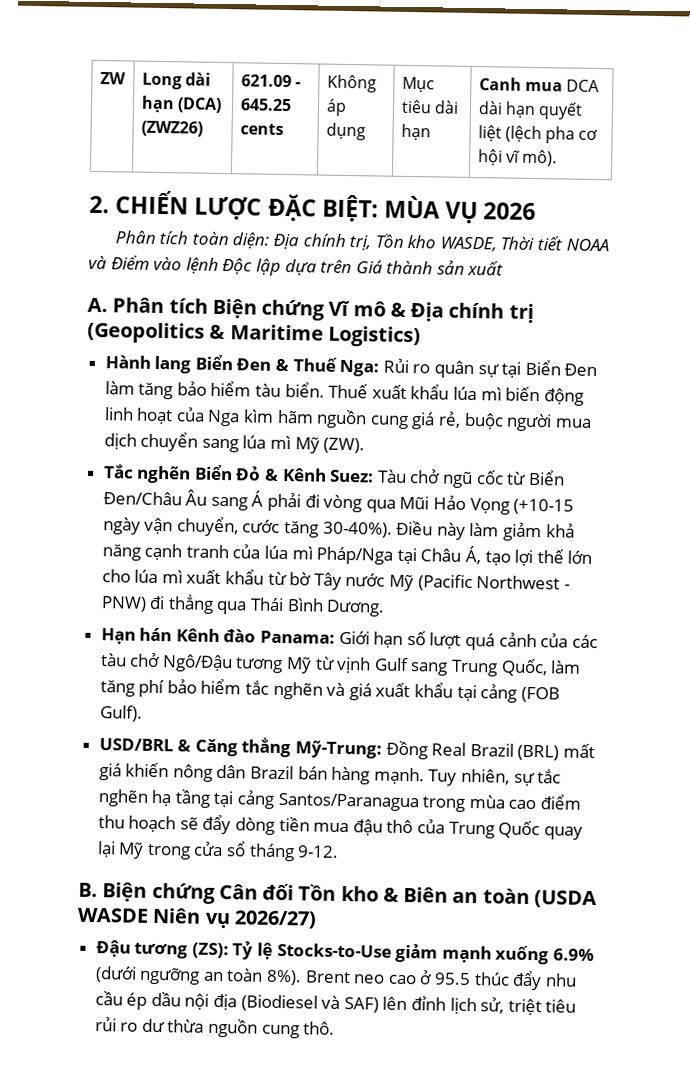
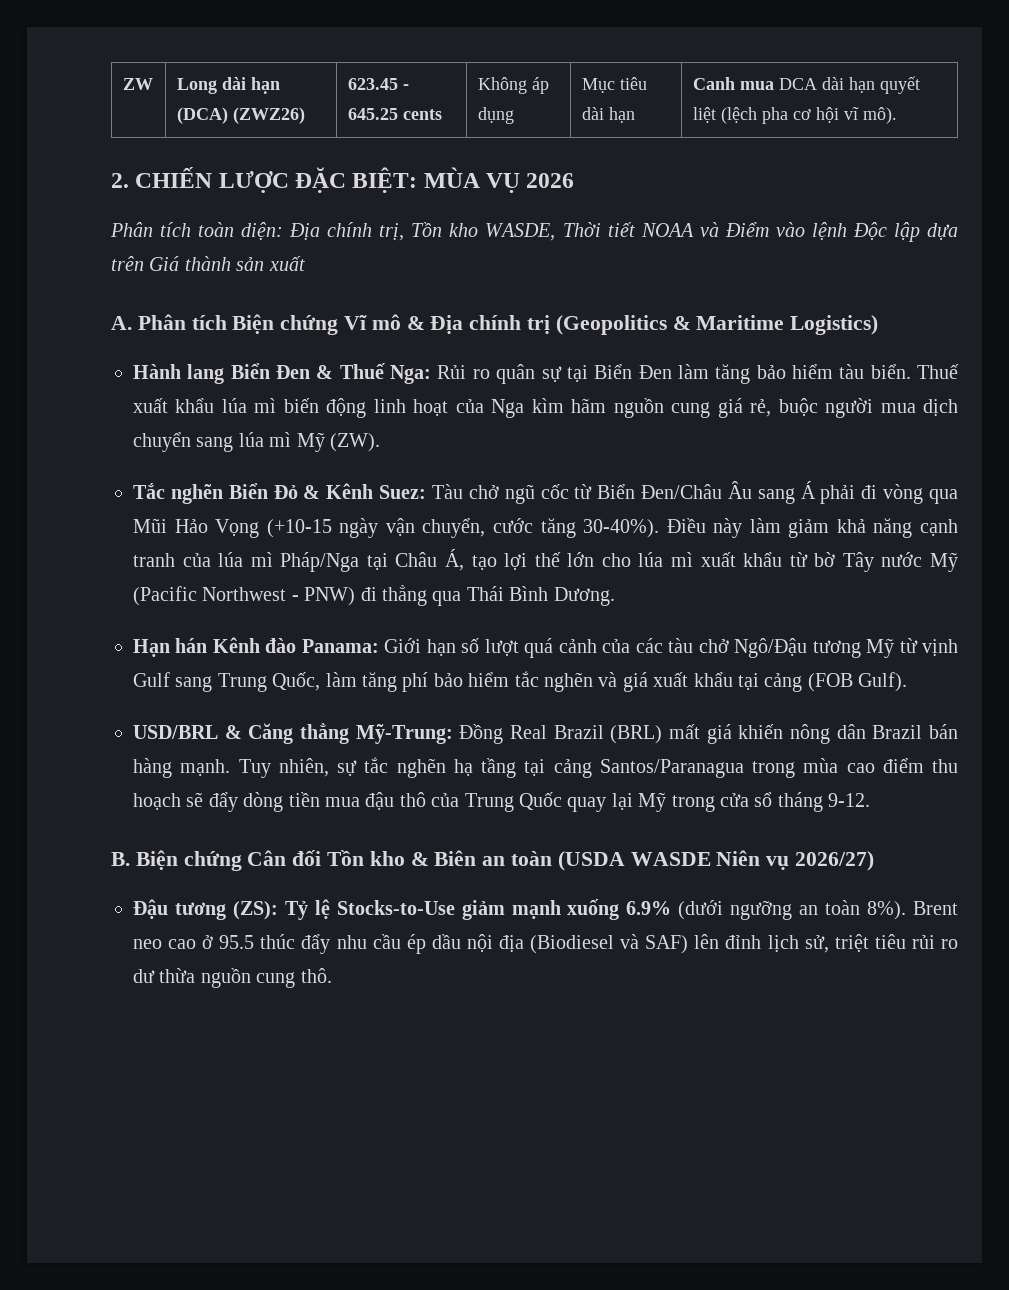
[240,74,292,88] 621.09 -> [347,78,398,90] 623.45

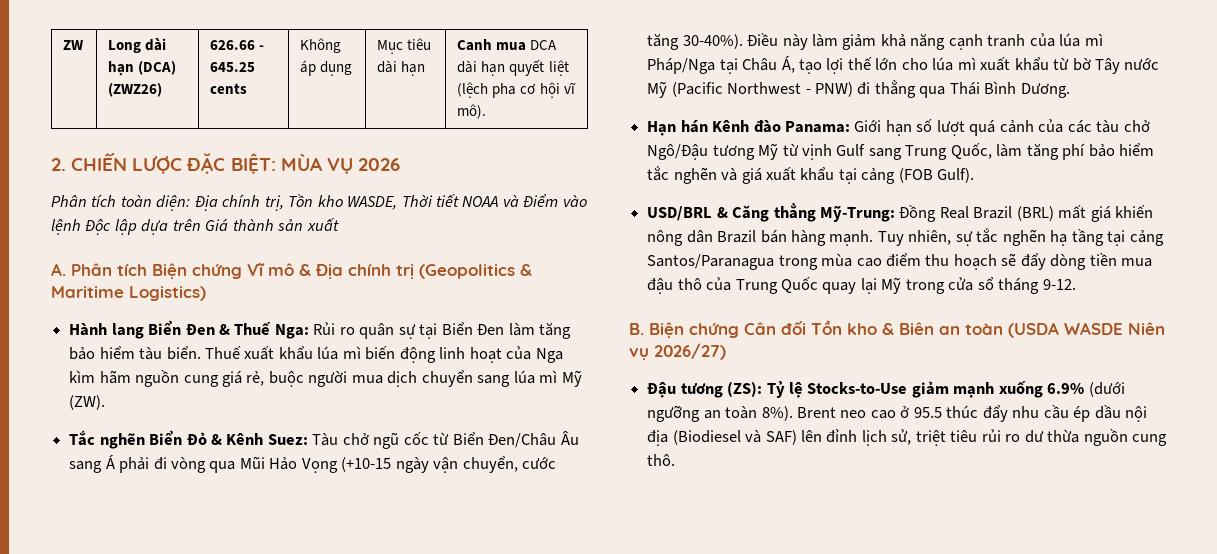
[347,78,398,90] 623.45 -> [210,40,256,50] 626.66

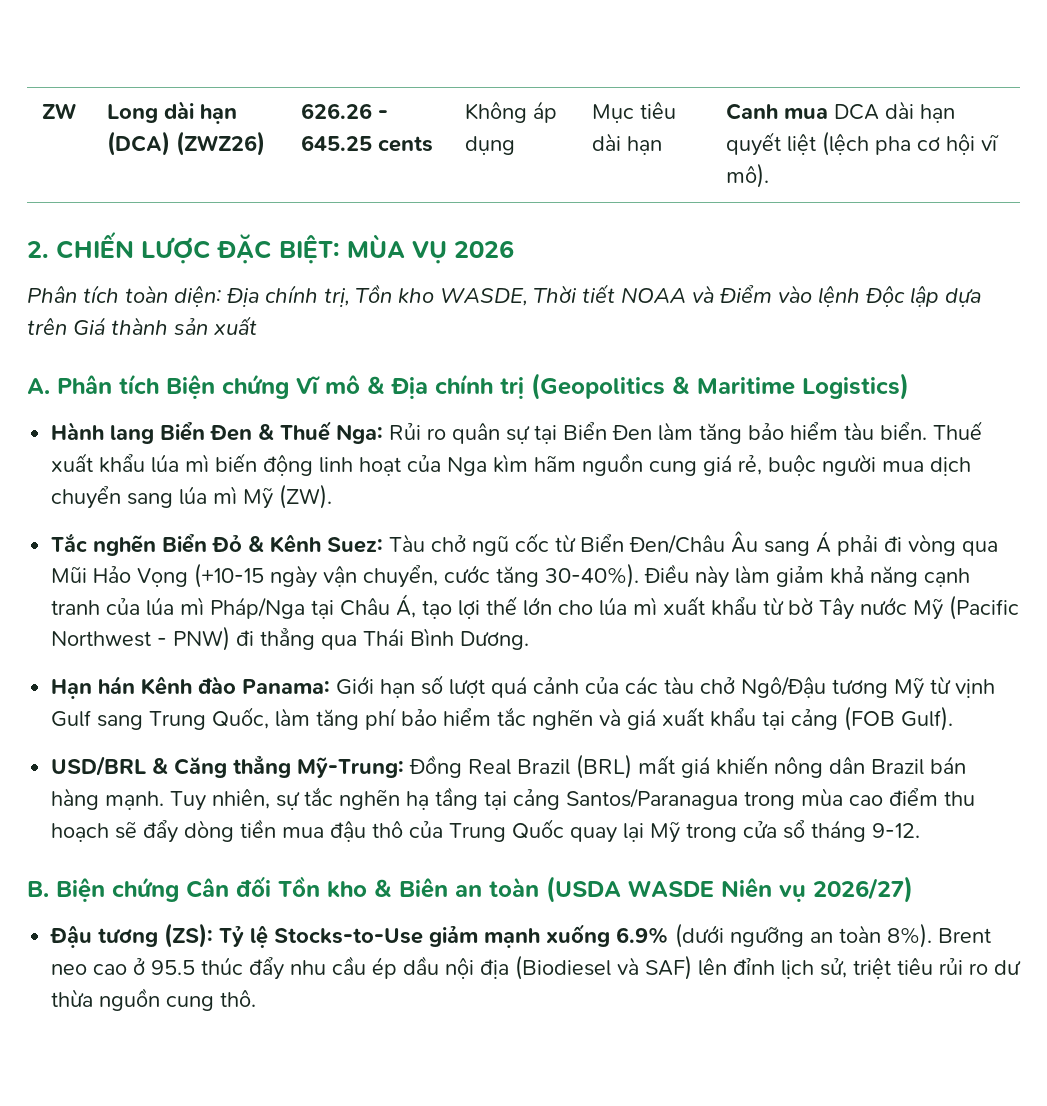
[210,40,256,50] 626.66 -> [301,103,373,119] 626.26

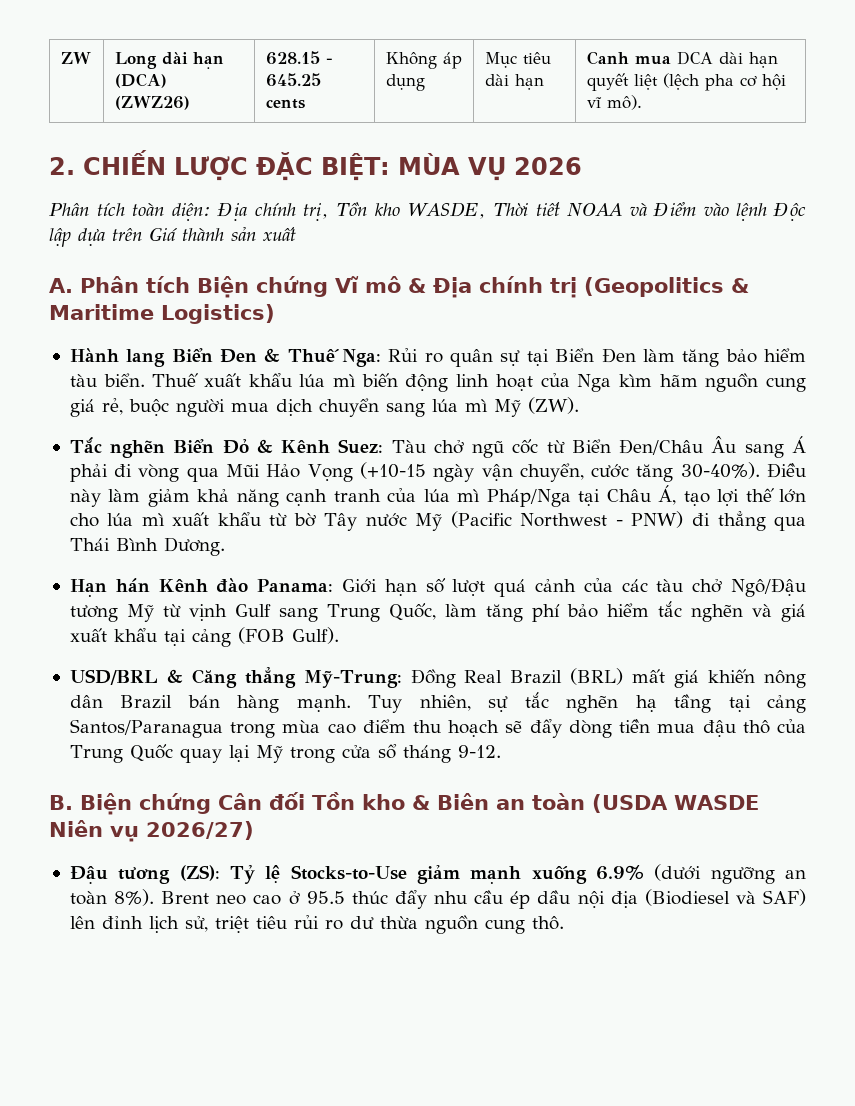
[301,103,373,119] 626.26 -> [265,51,320,65] 628.15

